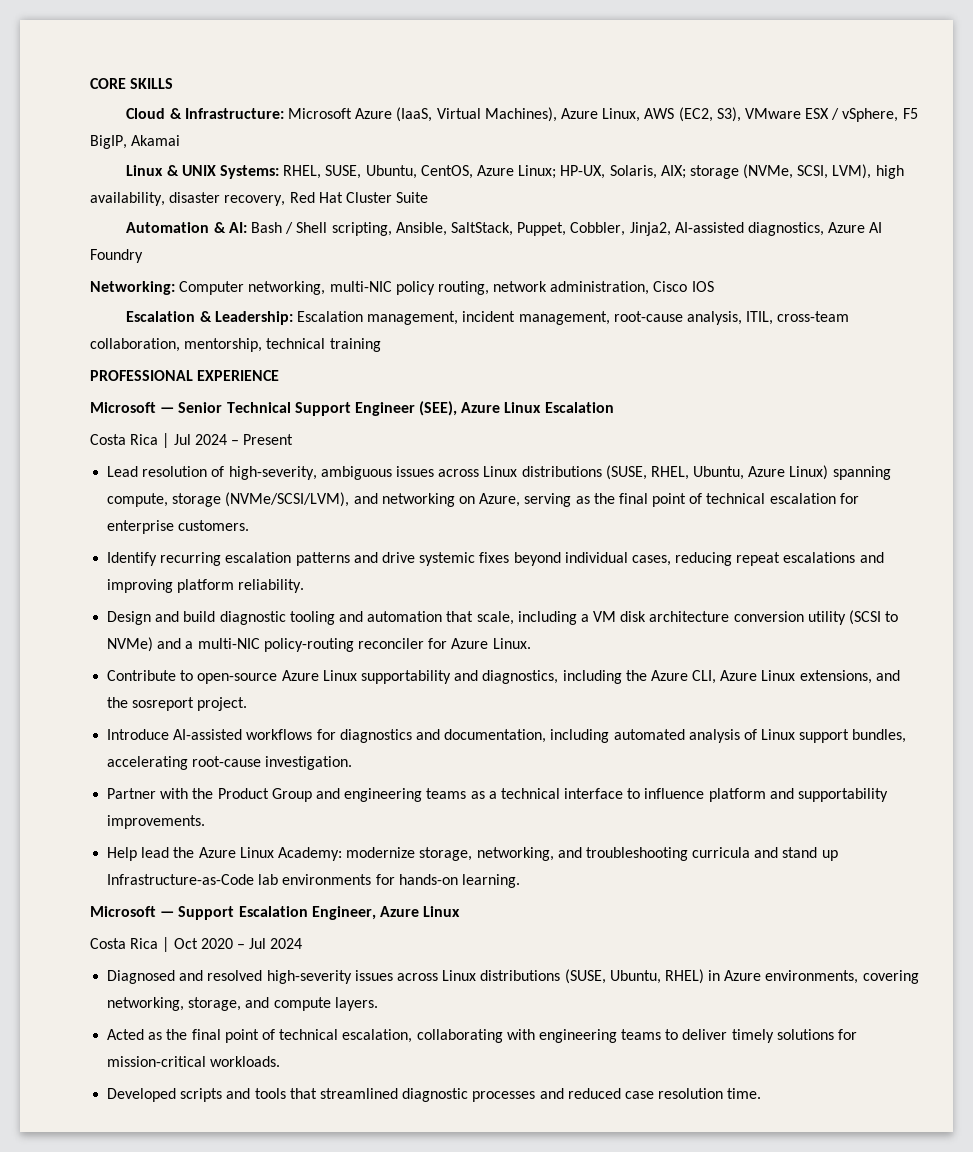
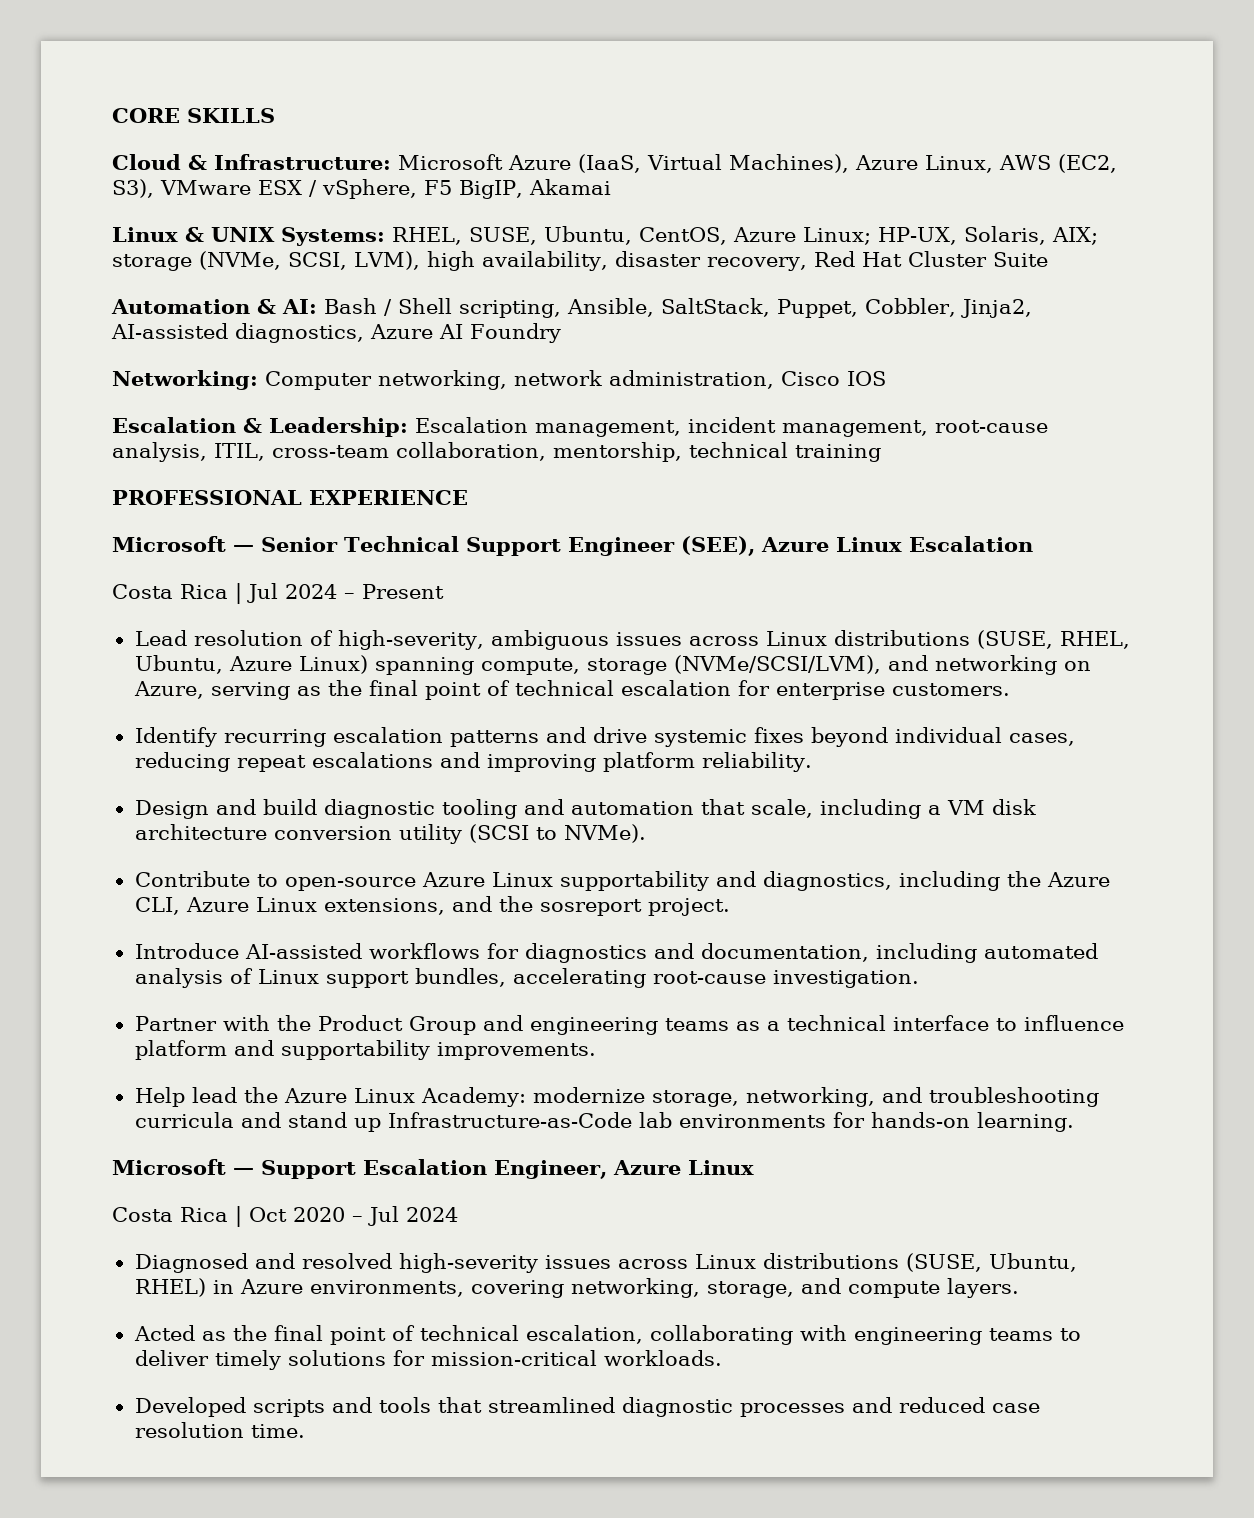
[329,281,489,295] multi-NIC policy routing, -> (507, 380) none
[107,637,531,652] NVMe) and a multi-NIC policy-routing reconciler for Azure Linux. -> [563,824,646,843] NVMe).

